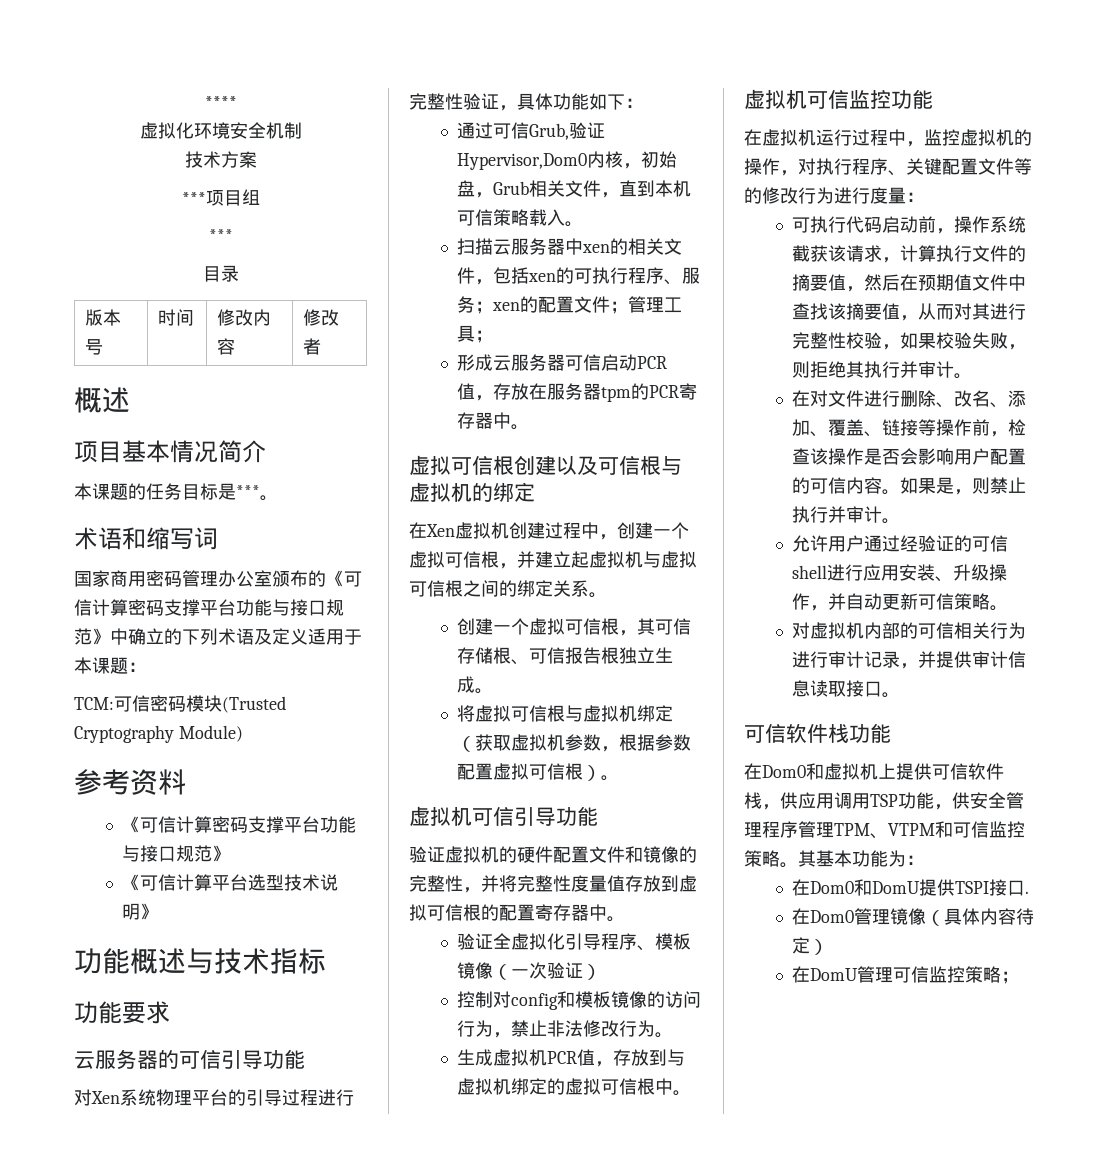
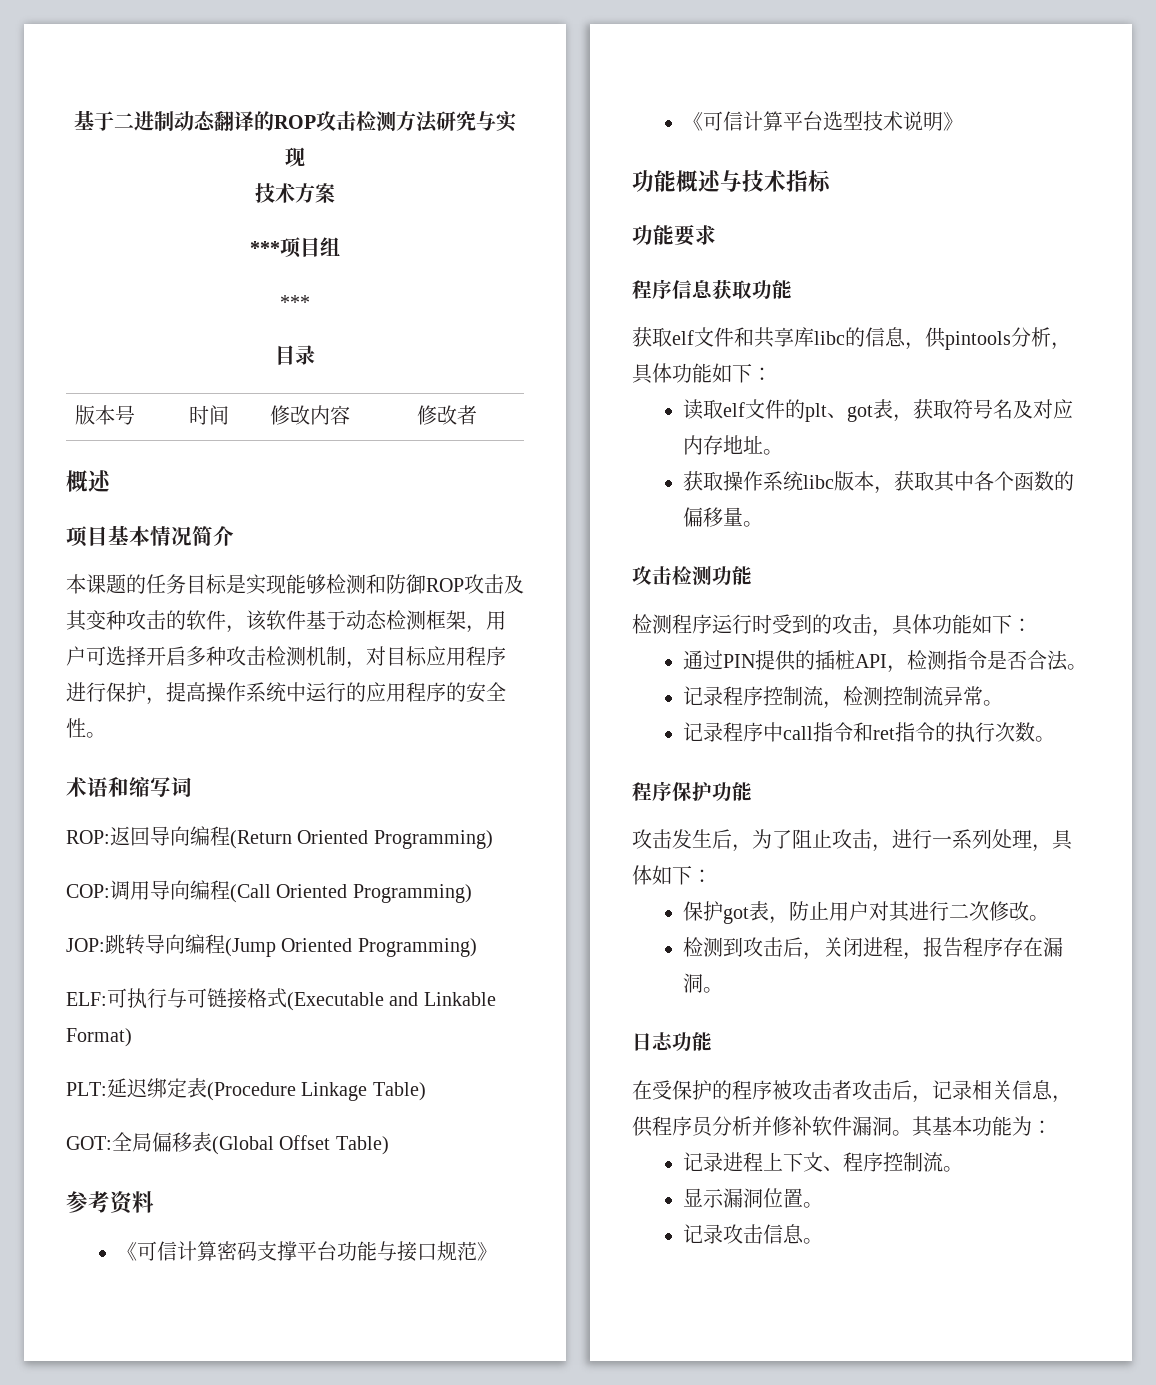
[204,96,237,108] [139,122,302,139] **** // 虚拟化环境安全机制 -> [74,110,517,133] [285,147,305,167] 基于二进制动态翻译的ROP攻击检测方法研究与实现
[236,485,278,501] [74,527,218,550] [74,570,362,587] [74,599,344,616] [74,628,362,645] [74,657,146,674] [74,695,286,713] [74,725,243,743] ***。 // 术语和缩写词 // 国家商用密码管理办公室颁布的《可信计算密码支撑平台功能与接口规范》中确立的下列术语及定义适用于本课题： // TCM:可信密码模块(Trusted Cryptography Module) -> [246,574,524,595] [66,610,506,633] [66,646,506,669] [66,682,506,705] [66,718,106,738] [66,777,192,797] [66,826,493,849] [66,880,472,903] [66,934,477,957] [66,988,496,1011] [66,1028,132,1047] [66,1078,426,1101] [66,1132,389,1155] 实现能够检测和防御ROP攻击及其变种攻击的软件，该软件基于动态检测框架，用户可选择开启多种攻击检测机制，对目标应用程序进行保护，提高操作系统中运行的应用程序的安全性。 // 术语和缩写词 // ROP:返回导向编程(Return Oriented Programming) // COP:调用导向编程(Call Oriented Programming) // JOP:跳转导向编程(Jump Oriented Programming) // ELF:可执行与可链接格式(Executable and Linkable Format) // PLT:延迟绑定表(Procedure Linkage Table) // GOT:全局偏移表(Global Offset Table)
[74,1049,305,1069] [74,1089,354,1106] [409,93,499,110] 云服务器的可信引导功能 // 对Xen系统物理平台的引导过程进行完整性验证 -> [632,279,792,299] [632,327,1071,350] [632,363,772,384] [683,399,1074,422] [683,435,784,455] [683,471,1075,494] [683,507,764,527] [632,566,752,585] [632,614,872,634] 程序信息获取功能 // 获取elf文件和共享库libc的信息，供pintools分析，具体功能如下： // 读取elf文件的plt、got表，获取符号名及对应内存地址。 // 获取操作系统libc版本，获取其中各个函数的偏移量。 // 攻击检测功能 // 检测程序运行时受到的攻击
[493,122,606,140] [457,151,678,170] [457,180,692,198] [457,209,584,227] [457,238,683,255] [457,267,701,285] [457,296,683,314] [457,325,494,343] [457,354,668,371] [457,383,698,402] [457,412,530,430] [409,455,682,475] [409,482,535,502] [409,522,689,540] [409,551,697,569] [409,580,607,598] [457,618,692,636] [457,647,674,665] [457,676,494,694] [457,705,674,722] [457,734,692,752] [457,763,620,781] [409,806,598,826] [409,846,697,863] [409,875,697,893] [409,904,625,922] [457,933,692,951] [457,962,602,980] [457,991,702,1010] [457,1020,674,1038] [457,1049,686,1067] [457,1078,692,1096] [744,89,933,109] [744,129,1032,147] [744,158,1032,176] [744,187,924,204] [792,216,1027,234] [792,245,1027,263] [792,274,1027,292] [792,303,1027,321] [792,332,1027,350] [792,361,973,379] [792,390,1027,408] [792,419,1027,437] [792,448,1027,465] [792,477,1027,495] [792,506,901,524] [792,535,1009,552] [792,564,1008,582] [792,593,1009,611] [792,622,1027,639] [792,651,1027,669] [792,680,901,698] [744,723,891,743] [744,763,1004,780] [744,792,1024,810] [744,821,1025,839] [744,850,924,868] [792,879,1030,896] [792,908,1035,926] [792,937,829,955] [792,966,1020,984] 可信Grub,验证Hypervisor,Dom0内核，初始盘，Grub相关文件，直到本机可信策略载入。 // 扫描云服务器中xen的相关文件，包括xen的可执行程序、服务；xen的配置文件；管理工具； // 形成云服务器可信启动PCR值，存放在服务器tpm的PCR寄存器中。 // 虚拟可信根创建以及可信根与虚拟机的绑定 // 在Xen虚拟机创建过程中，创建一个虚拟可信根，并建立起虚拟机与虚拟可信根之间的绑定关系。 // 创建一个虚拟可信根，其可信存储根、可信报告根独立生成。 // 将虚拟可信根与虚拟机绑定（获取虚拟机参数，根据参数配置虚拟可信根）。 // 虚拟机可信引导功能 // 验证虚拟机的硬件配置文件和镜像的完整性，并将完整性度量值存放到虚拟可信根的配置寄存器中。 // 验证全虚拟化引导程序、模板镜像（一次验证） // 控制对config和模板镜像的访问行为，禁止非法修改行为。 // 生成虚拟机PCR值，存放到与虚拟机绑定的虚拟可信根中。 // 虚拟机可信监控功能 // 在虚拟机运行过程中，监控虚拟机的操作，对执行程序、关键配置文件等的修改行为进行度量： // 可执行代码启动前，操作系统截获该请求，计算执行文件的摘要值，然后在预期值文件中查找该摘要值，从而对其进行完整性校验，如果校验失败，则拒绝其执行并审计。 // 在对文件进行删除、改名、添加、覆盖、链接等操作前，检查该操作是否会影响用户配置的可信内容。如果是，则禁止执行并审计。 // 允许用户通过经验证的可信shell进行应用安装、升级操作，并自动更新可信策略。 // 对虚拟机内部的可信相关行为进行审计记录，并提供审计信息读取接口。 // 可信软件栈功能 // 在Dom0和虚拟机上提供可信软件栈，供应用调用TSP功能，供安全管理程序管理TPM、VTPM和可信监控策略。其基本功能为： // 在Dom0和DomU提供TSPI接口. // 在Dom0管理镜像（具体内容待定） // 在DomU管理可信监控策略； -> [723,650,1088,673] [683,686,1004,709] [683,722,1056,743] [632,781,752,801] [632,829,1073,852] [632,865,712,885] [683,901,1050,924] [683,937,1064,960] [683,973,724,993] [632,1032,712,1051] [632,1080,1072,1103] [632,1116,1052,1137] [683,1152,964,1172] [683,1188,824,1208] [683,1224,824,1244] PIN提供的插桩API，检测指令是否合法。 // 记录程序控制流，检测控制流异常。 // 记录程序中call指令和ret指令的执行次数。 // 程序保护功能 // 攻击发生后，为了阻止攻击，进行一系列处理，具体如下： // 保护got表，防止用户对其进行二次修改。 // 检测到攻击后，关闭进程，报告程序存在漏洞。 // 日志功能 // 在受保护的程序被攻击者攻击后，记录相关信息，供程序员分析并修补软件漏洞。其基本功能为： // 记录进程上下文、程序控制流。 // 显示漏洞位置。 // 记录攻击信息。

